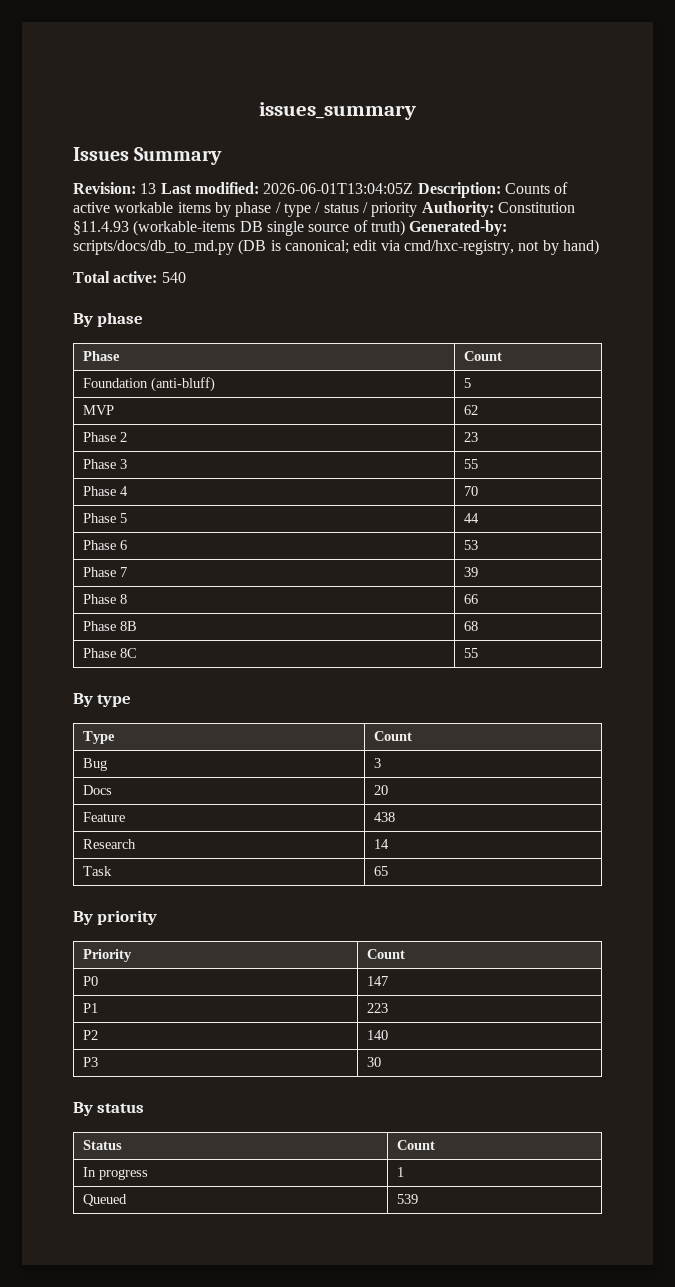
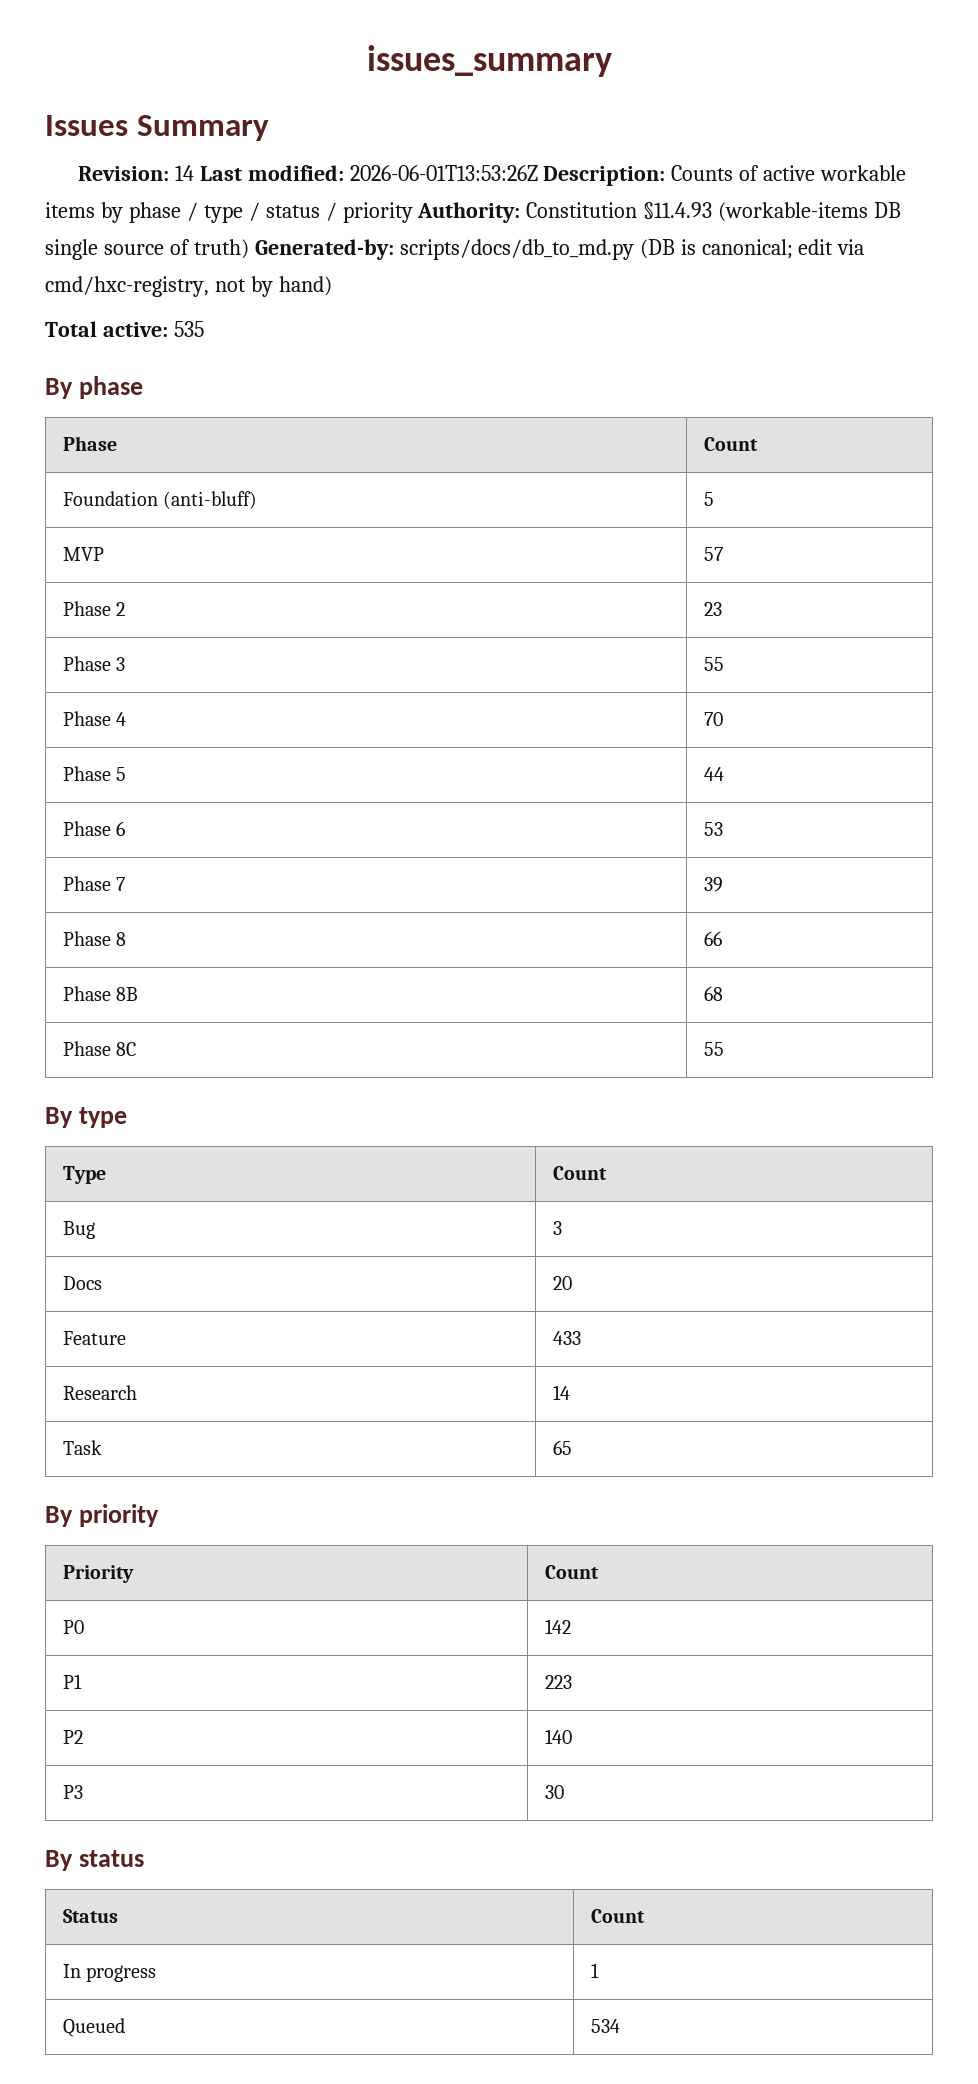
[140,183,157,194] 13 -> [174,165,194,181] 14
[263,183,414,194] 2026-06-01T13:04:05Z -> [349,165,538,181] 2026-06-01T13:53:26Z
[161,272,186,283] 540 -> [173,321,204,337] 535
[464,405,479,415] 62 -> [703,547,723,561] 57
[374,812,396,822] 438 -> [552,1331,581,1345] 433
[367,976,389,986] 147 -> [544,1619,571,1634] 142
[397,1194,419,1204] 539 -> [590,2019,620,2033] 534

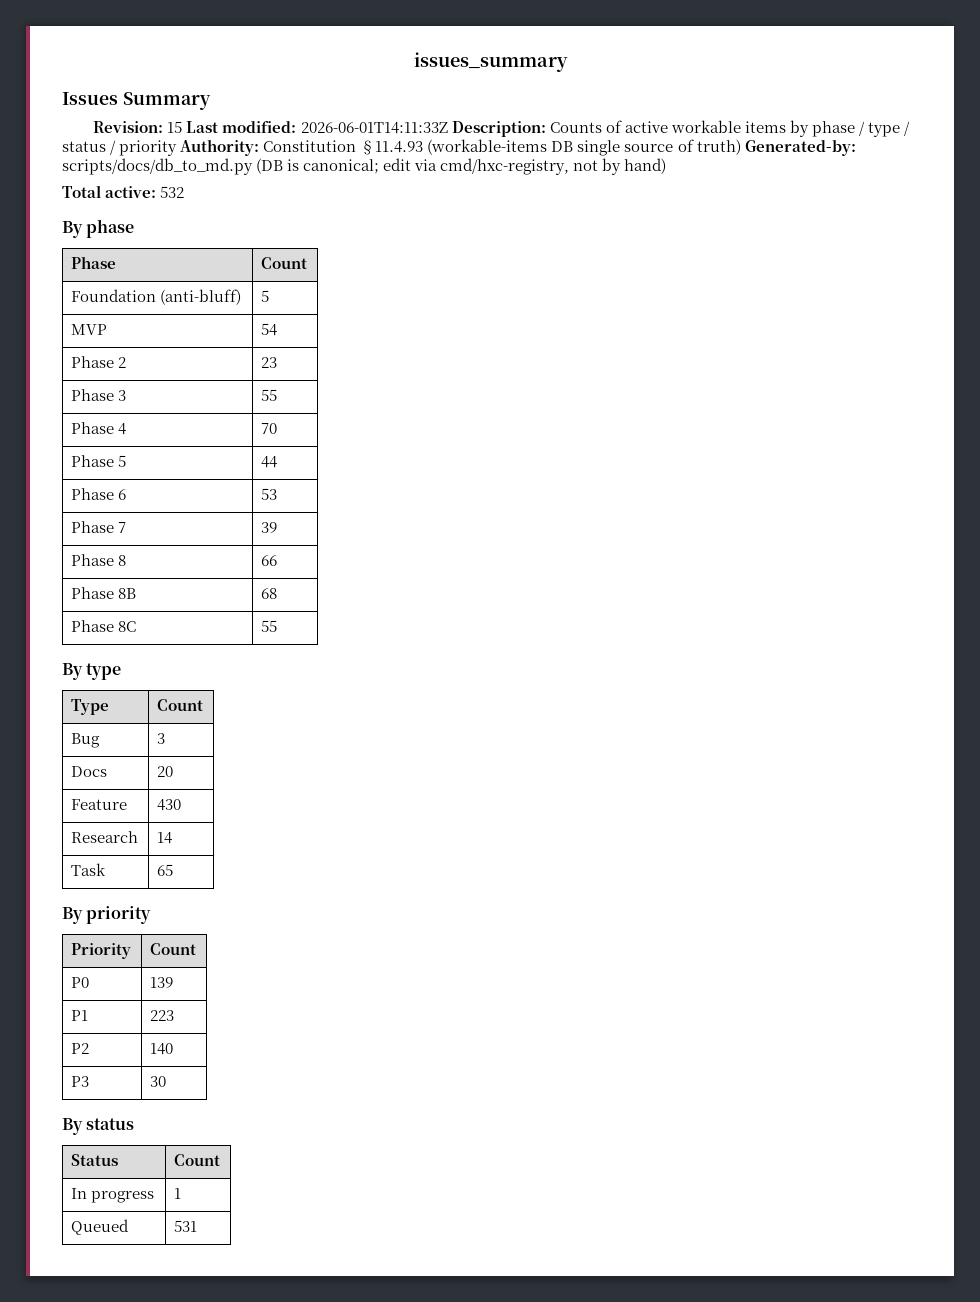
[174,165,194,181] 14 -> [167,121,183,133] 15
[349,165,538,181] 2026-06-01T13:53:26Z -> [300,122,448,134] 2026-06-01T14:11:33Z
[173,321,204,337] 535 -> [160,186,185,198] 532
[703,547,723,561] 57 -> [261,323,278,336] 54
[552,1331,581,1345] 433 -> [157,799,182,811] 430
[544,1619,571,1634] 142 -> [150,977,174,988] 139
[590,2019,620,2033] 534 -> [174,1220,198,1232] 531

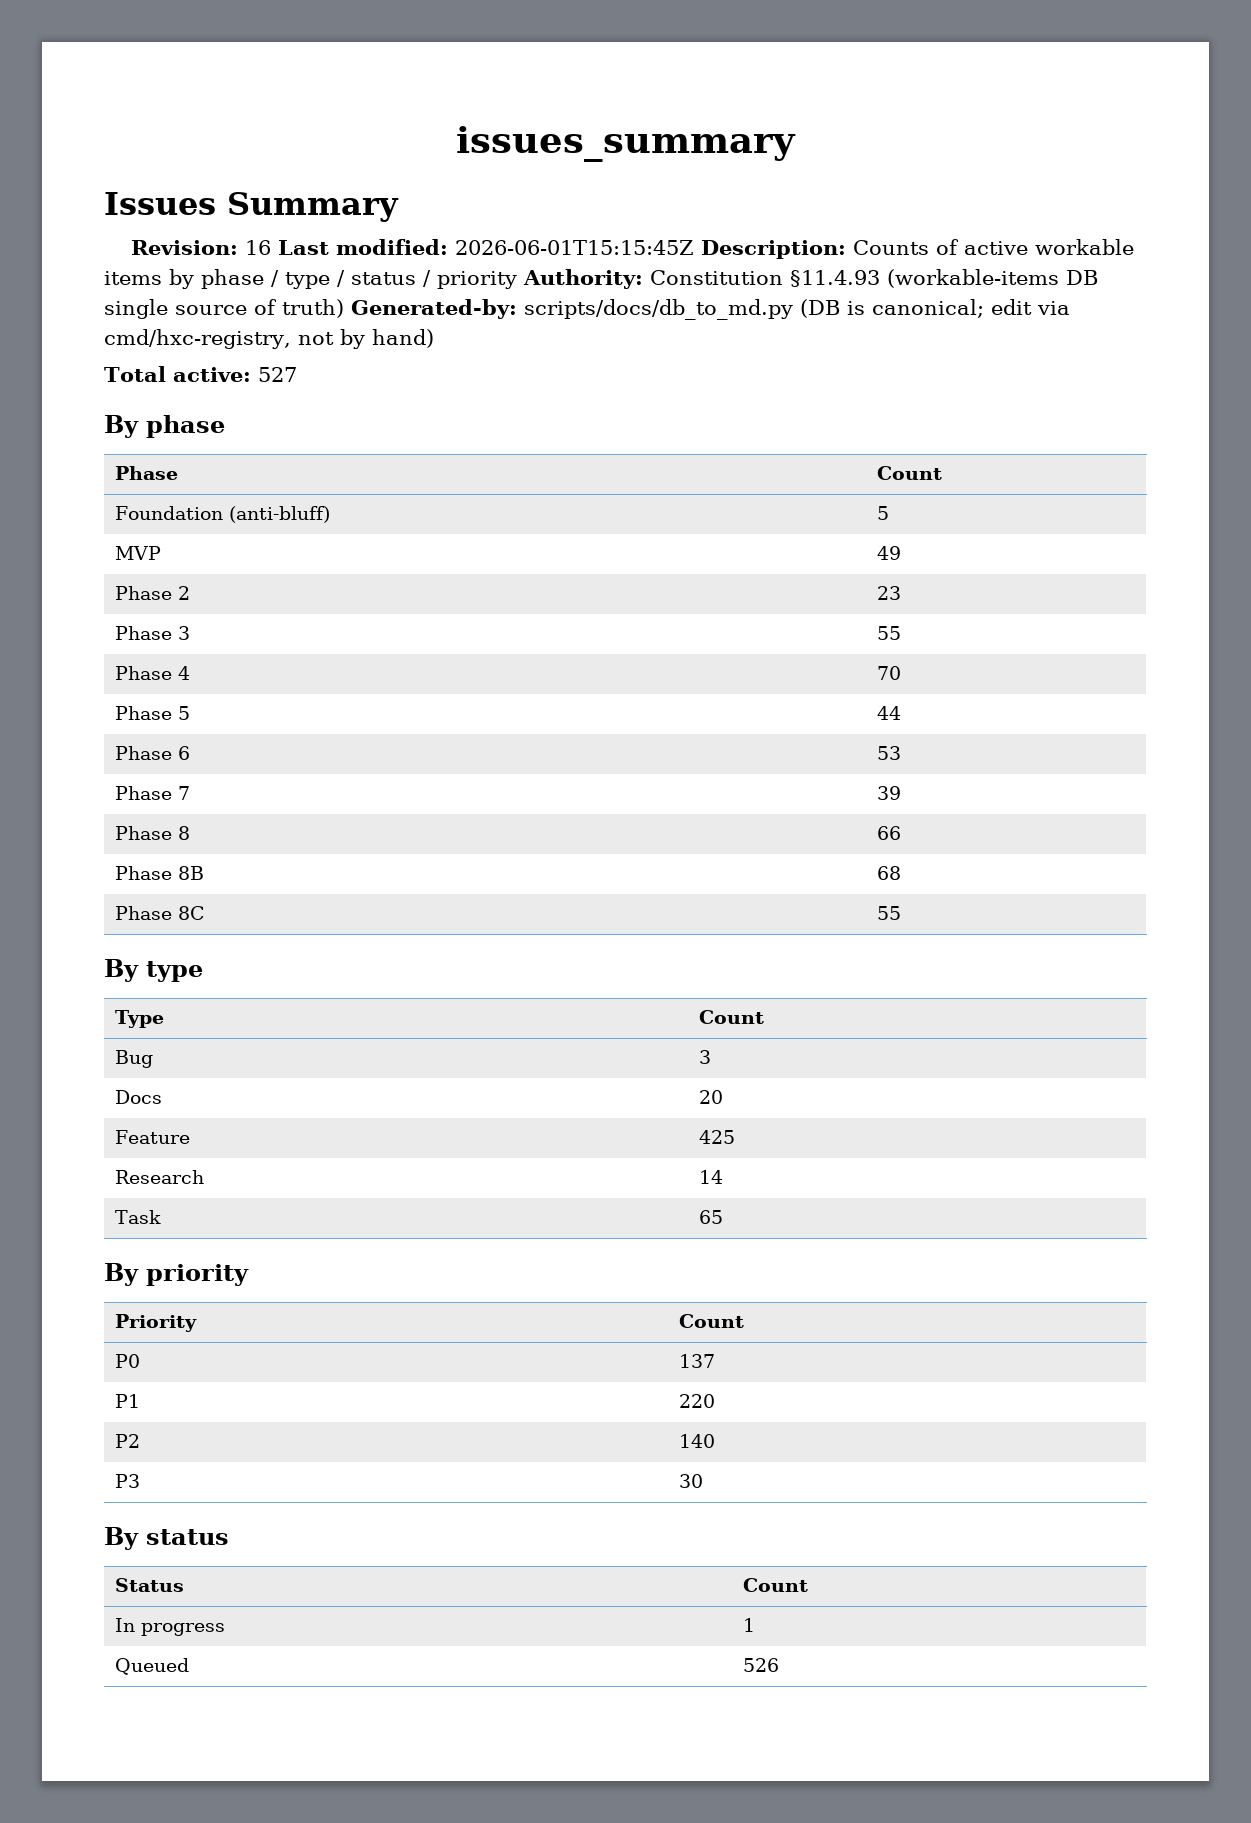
[167,121,183,133] 15 -> [244,240,271,255] 16
[300,122,448,134] 2026-06-01T14:11:33Z -> [454,240,694,255] 2026-06-01T15:15:45Z
[160,186,185,198] 532 -> [257,367,297,382] 527
[261,323,278,336] 54 -> [876,546,901,560] 49
[157,799,182,811] 430 -> [698,1130,735,1144] 425
[150,977,174,988] 139 -> [678,1354,715,1368] 137
[150,1010,175,1021] 223 -> [678,1394,715,1408] 220
[174,1220,198,1232] 531 -> [742,1658,779,1672] 526

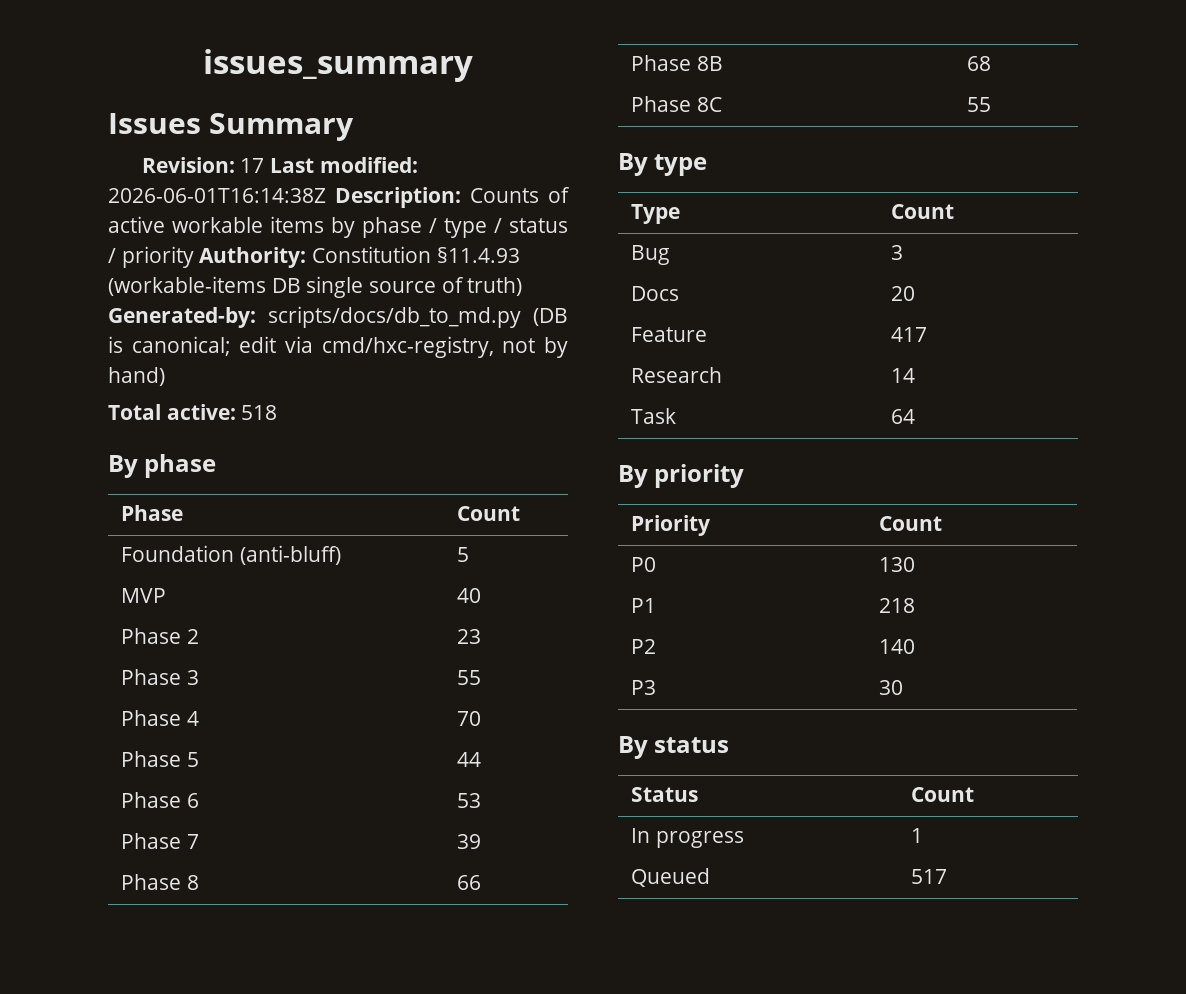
[244,240,271,255] 16 -> [240,158,265,173] 17
[454,240,694,255] 2026-06-01T15:15:45Z -> [108,188,326,203] 2026-06-01T16:14:38Z
[257,367,297,382] 527 -> [241,405,278,420] 518
[876,546,901,560] 49 -> [457,588,482,603] 40
[698,1130,735,1144] 425 -> [891,327,928,342] 417
[698,1210,723,1224] 65 -> [891,409,916,424] 64
[678,1354,715,1368] 137 -> [879,557,916,572] 130
[678,1394,715,1408] 220 -> [879,598,916,613] 218
[742,1658,779,1672] 526 -> [911,869,948,884] 517

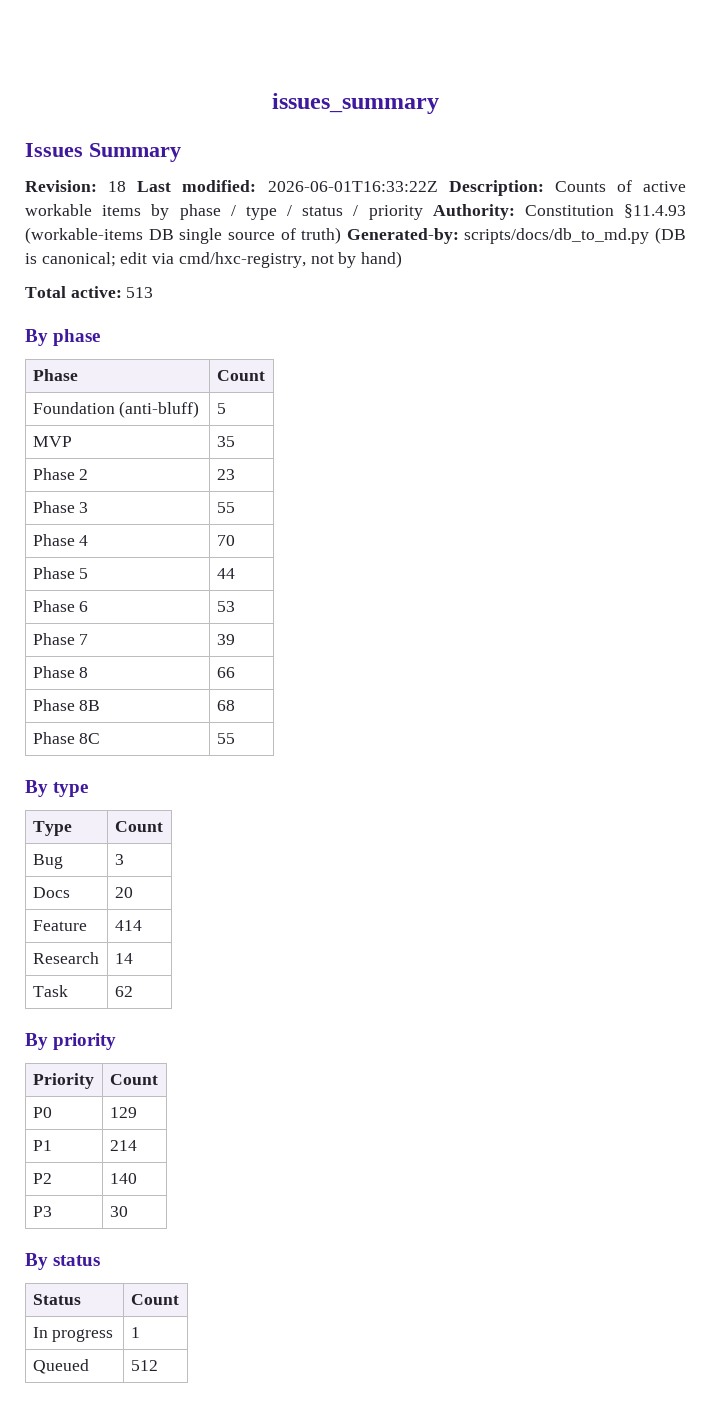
[240,158,265,173] 17 -> [108,181,127,192] 18
[108,188,326,203] 2026-06-01T16:14:38Z -> [267,181,438,192] 2026-06-01T16:33:22Z
[241,405,278,420] 518 -> [126,287,154,298] 513
[457,588,482,603] 40 -> [216,436,235,447] 35
[891,327,928,342] 417 -> [114,920,142,931] 414
[891,409,916,424] 64 -> [114,986,133,997] 62
[879,557,916,572] 130 -> [109,1107,137,1118] 129
[879,598,916,613] 218 -> [109,1140,137,1151] 214
[911,869,948,884] 517 -> [130,1360,158,1371] 512

